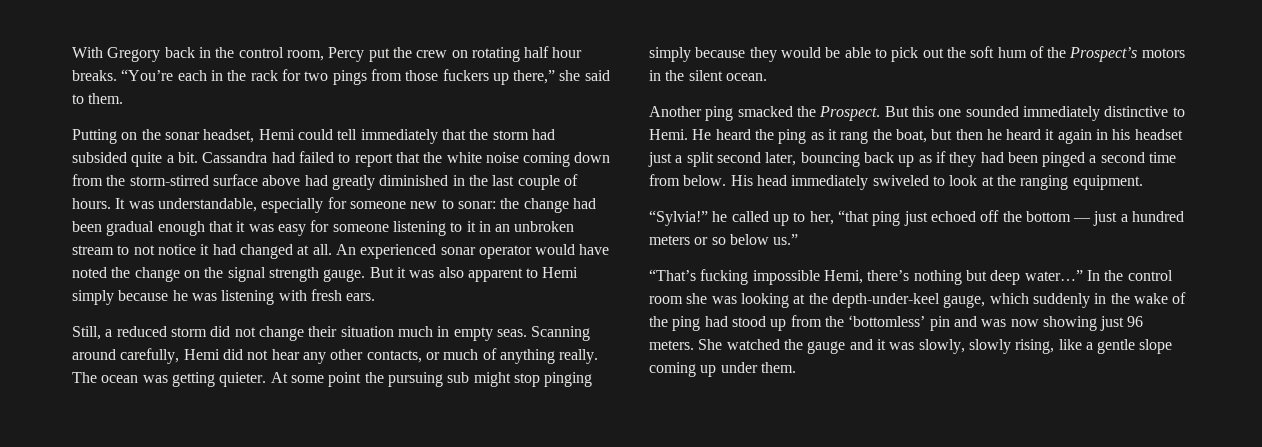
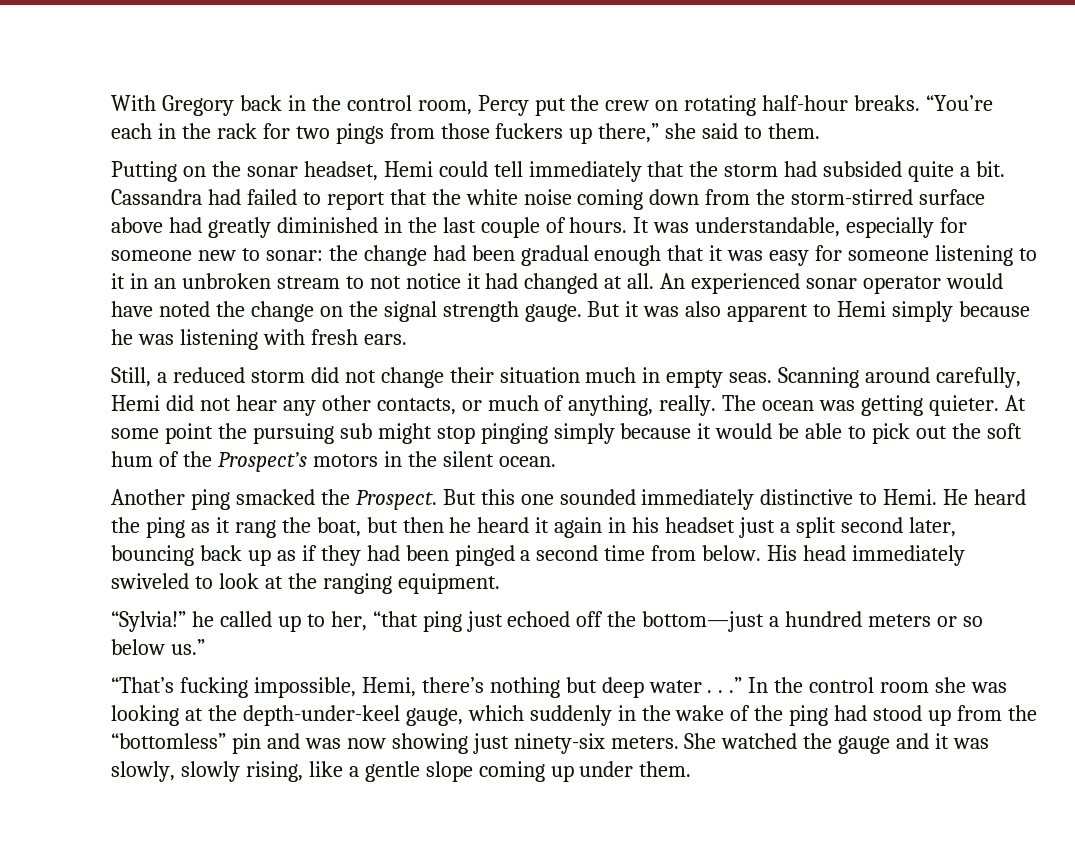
[524,46,583,58] half hour -> [762,95,849,111] half-hour
[499,349,555,364] anything -> [568,395,654,416] anything,
[749,47,777,62] they -> [697,423,712,439] it
[1025,211,1118,226] bottom — just -> [642,611,765,632] bottom—just
[752,270,820,285] impossible -> [253,677,356,698] impossible,
[1024,270,1083,281] water…” -> [648,677,743,693] water . . .”
[848,315,926,327] ‘bottomless’ -> [111,733,226,749] “bottomless”
[1127,316,1144,327] 96 -> [513,733,605,754] ninety-six

